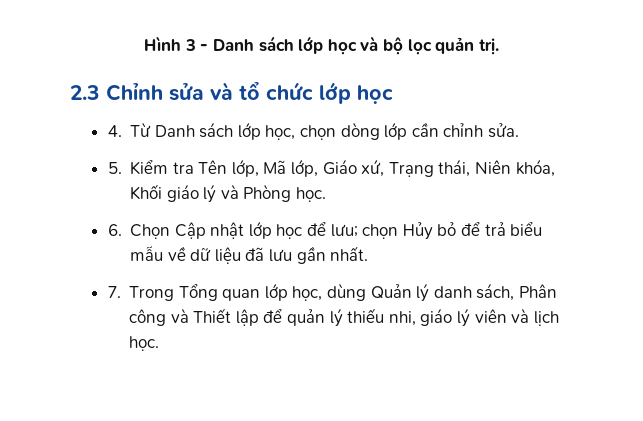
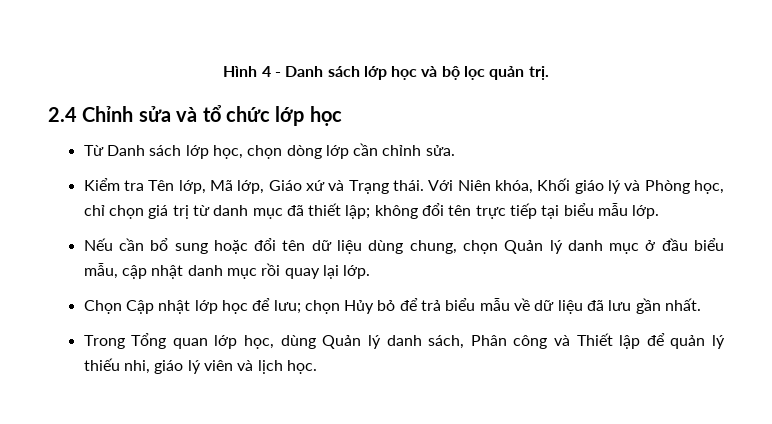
[184,39,196,51] 3 -> [261,66,271,77] 4
[70,85,100,100] 2.3 -> [48,107,77,122] 2.4
[107,125,122,137] 4. -> (342, 116) none
[107,162,122,174] 5. -> (455, 150) none
[361,159,471,177] xứ, Trạng thái, -> [305,180,454,194] xứ và Trạng thái. Với
[296,187,327,202] [107,224,122,236] học. // 6. -> [693,180,724,194] [83,203,660,219] [83,238,724,254] [83,263,371,279] học, chỉ chọn giá trị từ danh mục đã thiết lập; không đổi tên trực tiếp tại biểu mẫu lớp. // Nếu cần bổ sung hoặc đổi tên dữ liệu dùng chung, chọn Quản lý danh mục ở đầu biểu mẫu, cập nhật danh mục rồi quay lại lớp. //
[107,286,121,298] 7. -> (702, 304) none

